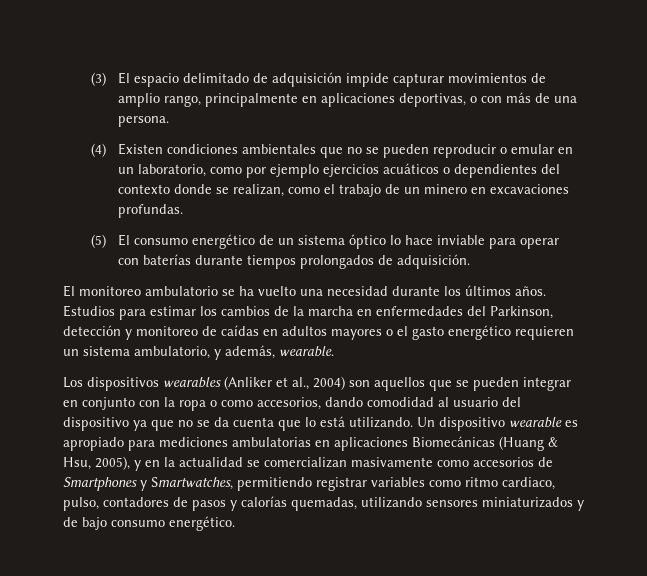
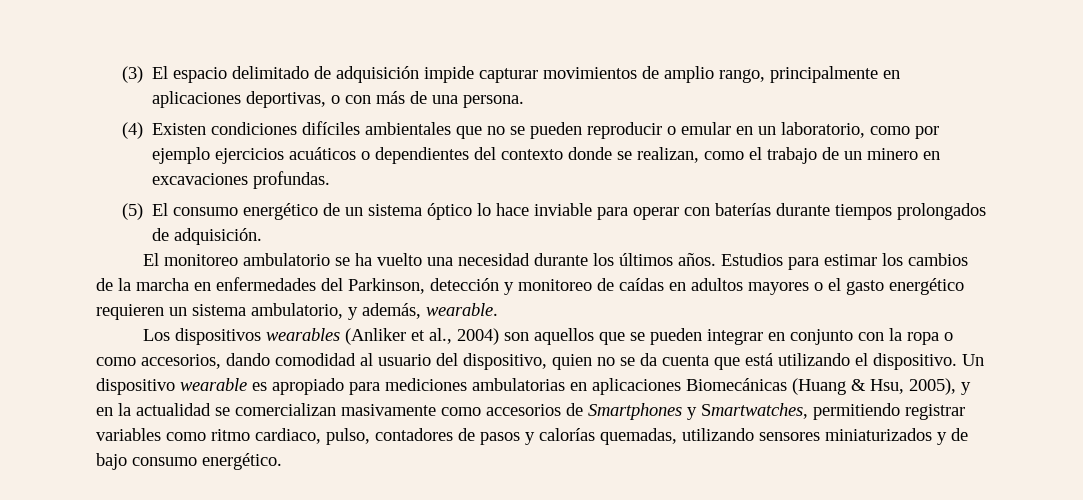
(239, 149) none -> [302,121,361,135] difíciles
[63,417,174,431] dispositivo ya que -> [463,353,592,370] dispositivo, quien
[305,416,413,428] lo está utilizando. -> [745,353,957,370] está utilizando el dispositivo.

